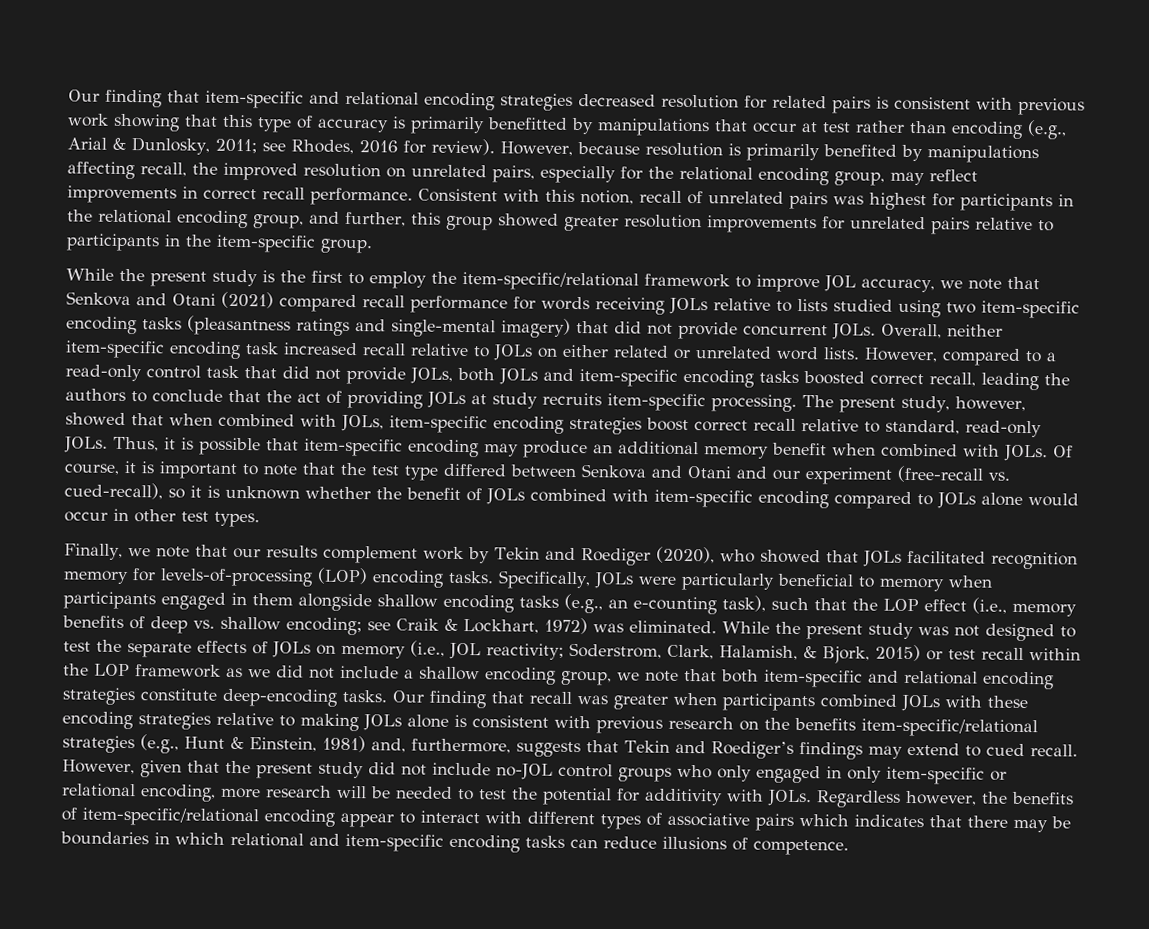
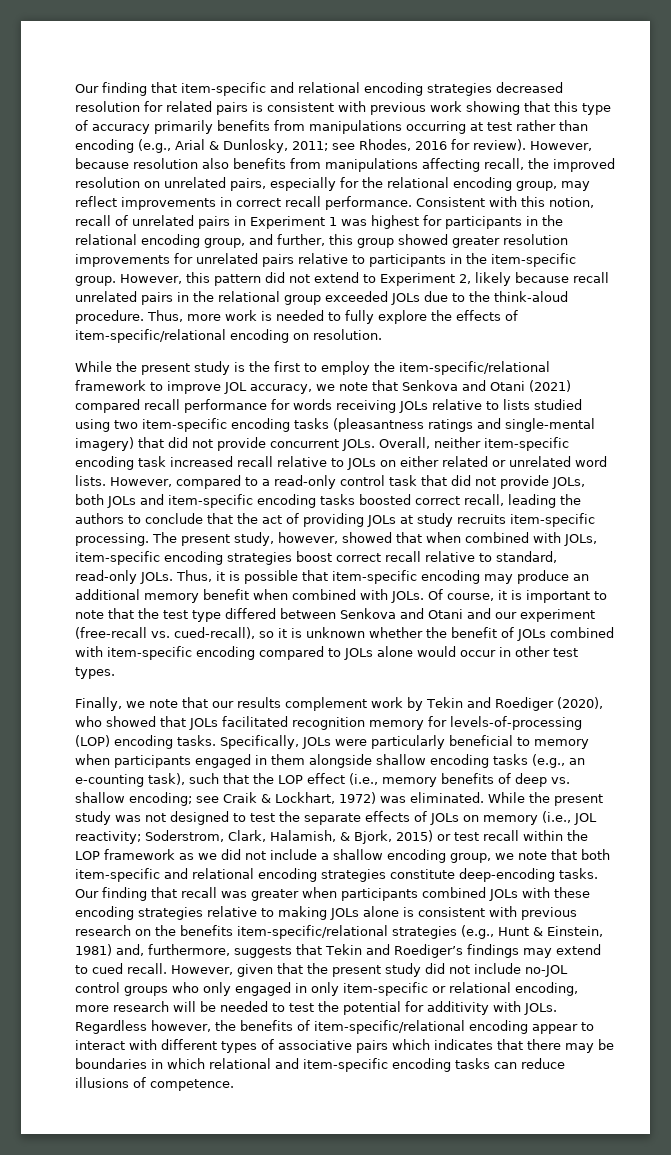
[392,116,797,137] is primarily benefitted by manipulations that occur -> [154,120,466,134] primarily benefits from manipulations occurring
[727,143,923,162] is primarily benefited by -> [202,158,321,169] also benefits from
(828, 200) none -> [234,216,337,229] in Experiment 1
(372, 246) none -> [120,272,609,286] [75,291,568,305] [75,310,518,324] [75,329,382,343] However, this pattern did not extend to Experiment 2, likely because recall unrelated pairs in the relational group exceeded JOLs due to the think-aloud procedure. Thus, more work is needed to fully explore the effects of item-specific/relational encoding on resolution.

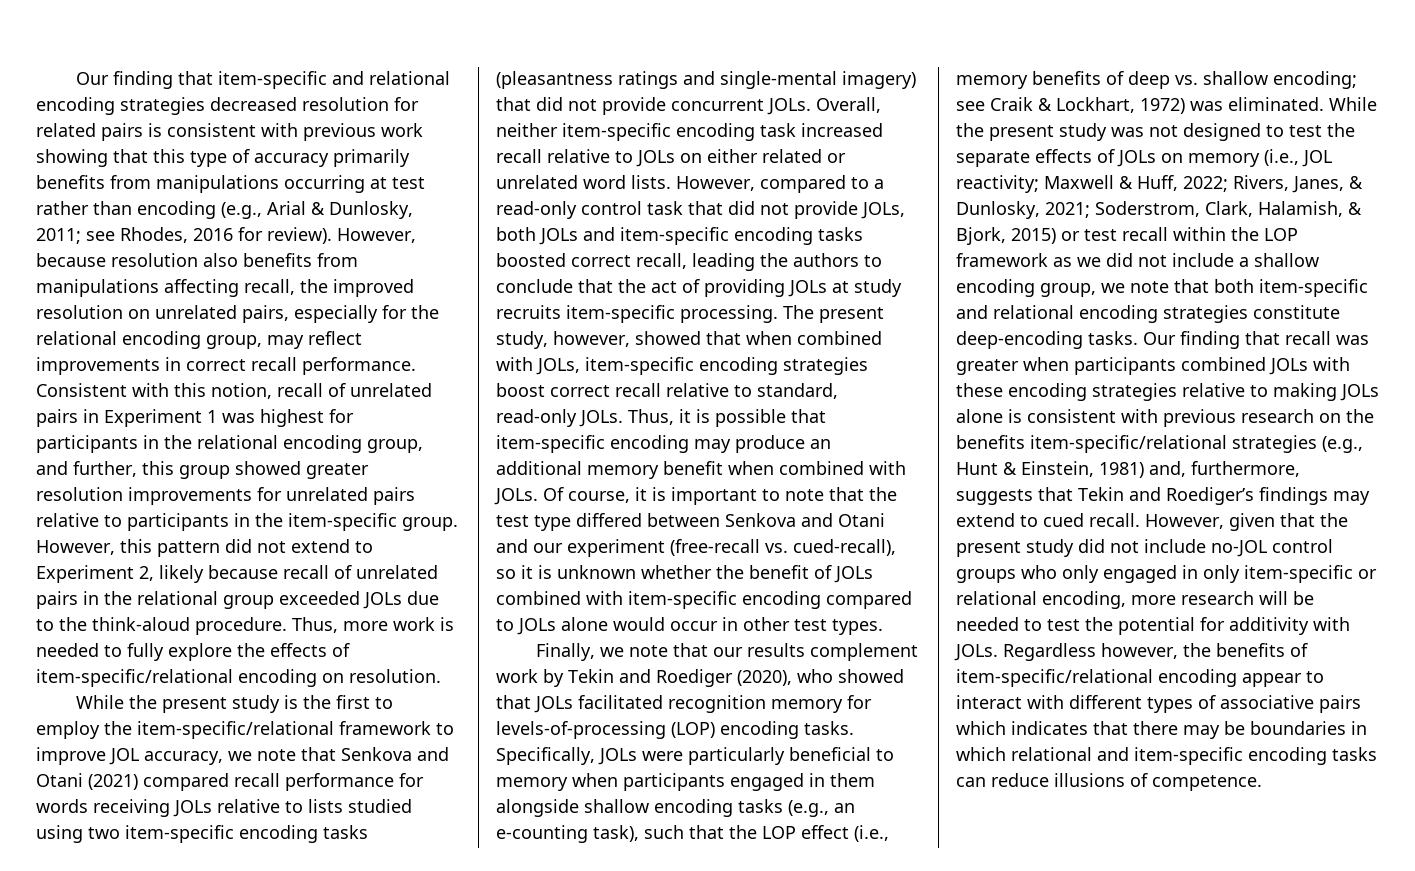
(609, 277) none -> [334,565,352,579] of
(141, 837) none -> [1044,175,1363,193] [956,201,1090,219] Maxwell & Huff, 2022; Rivers, Janes, & Dunlosky, 2021;

